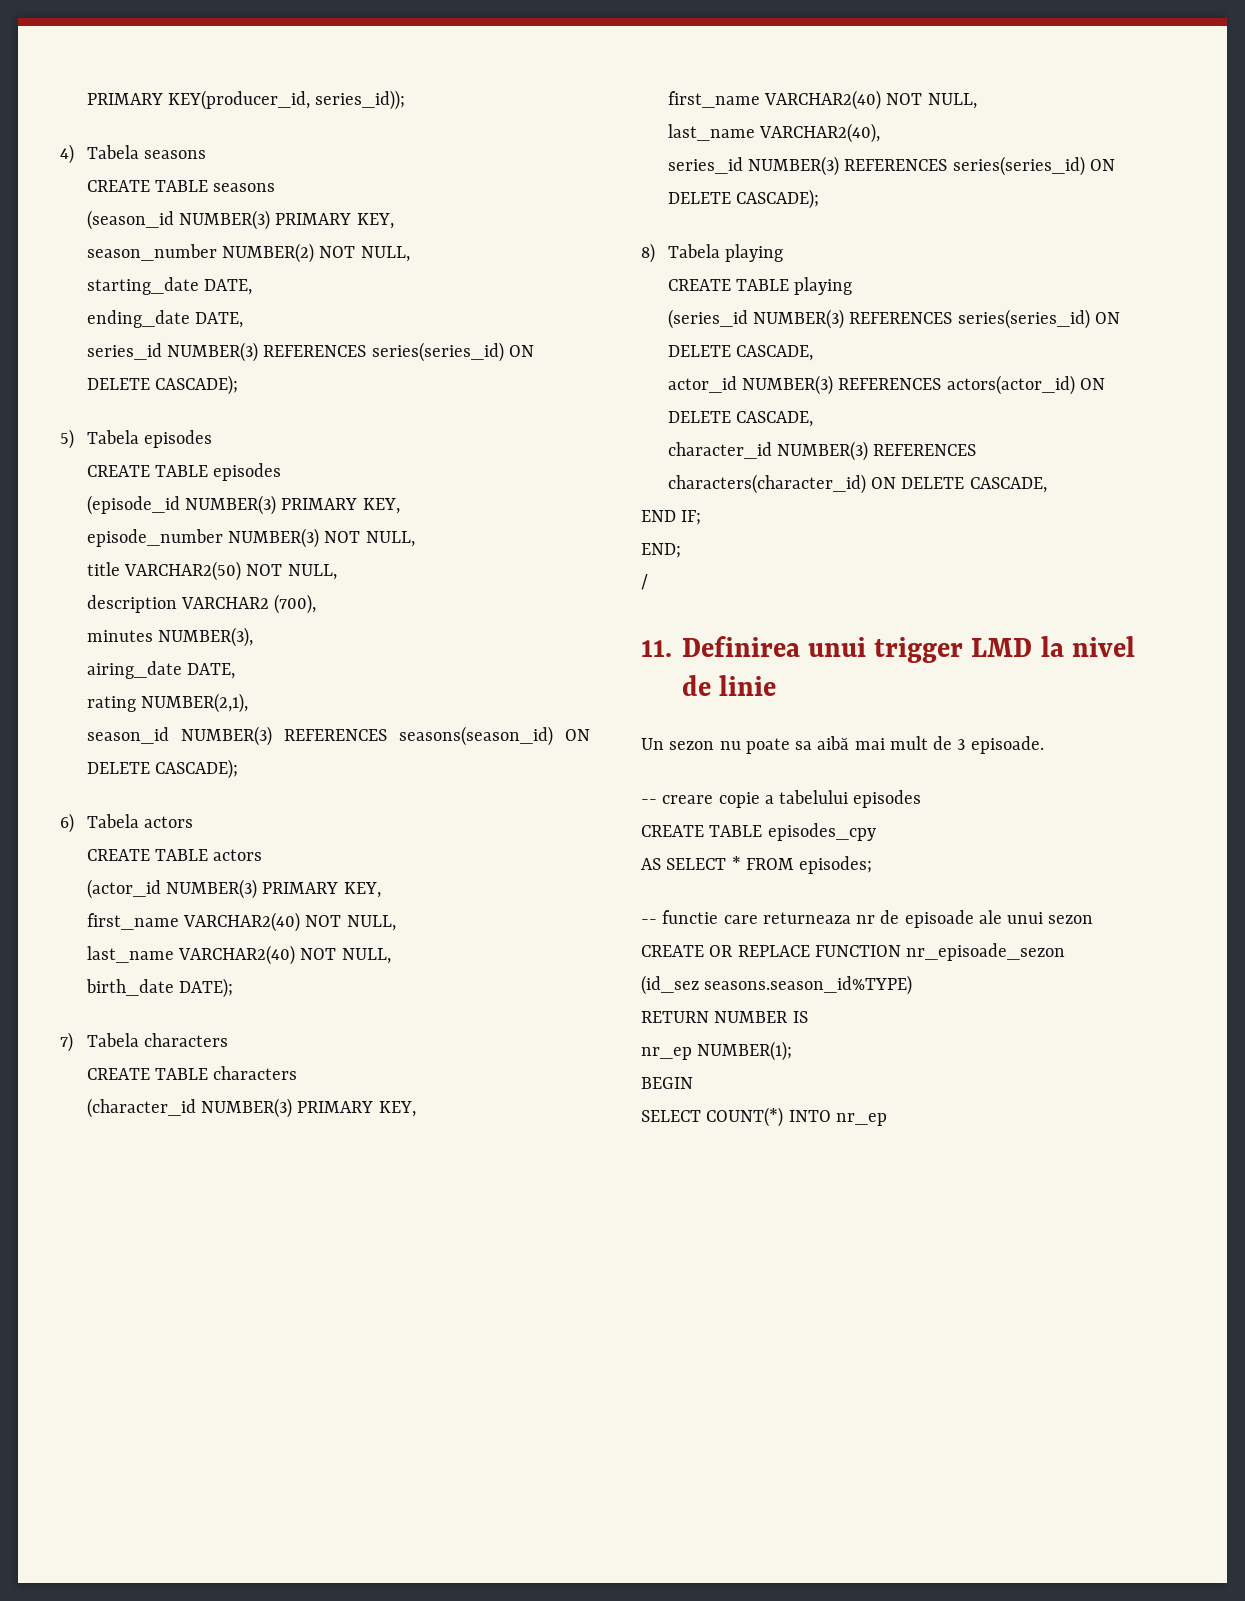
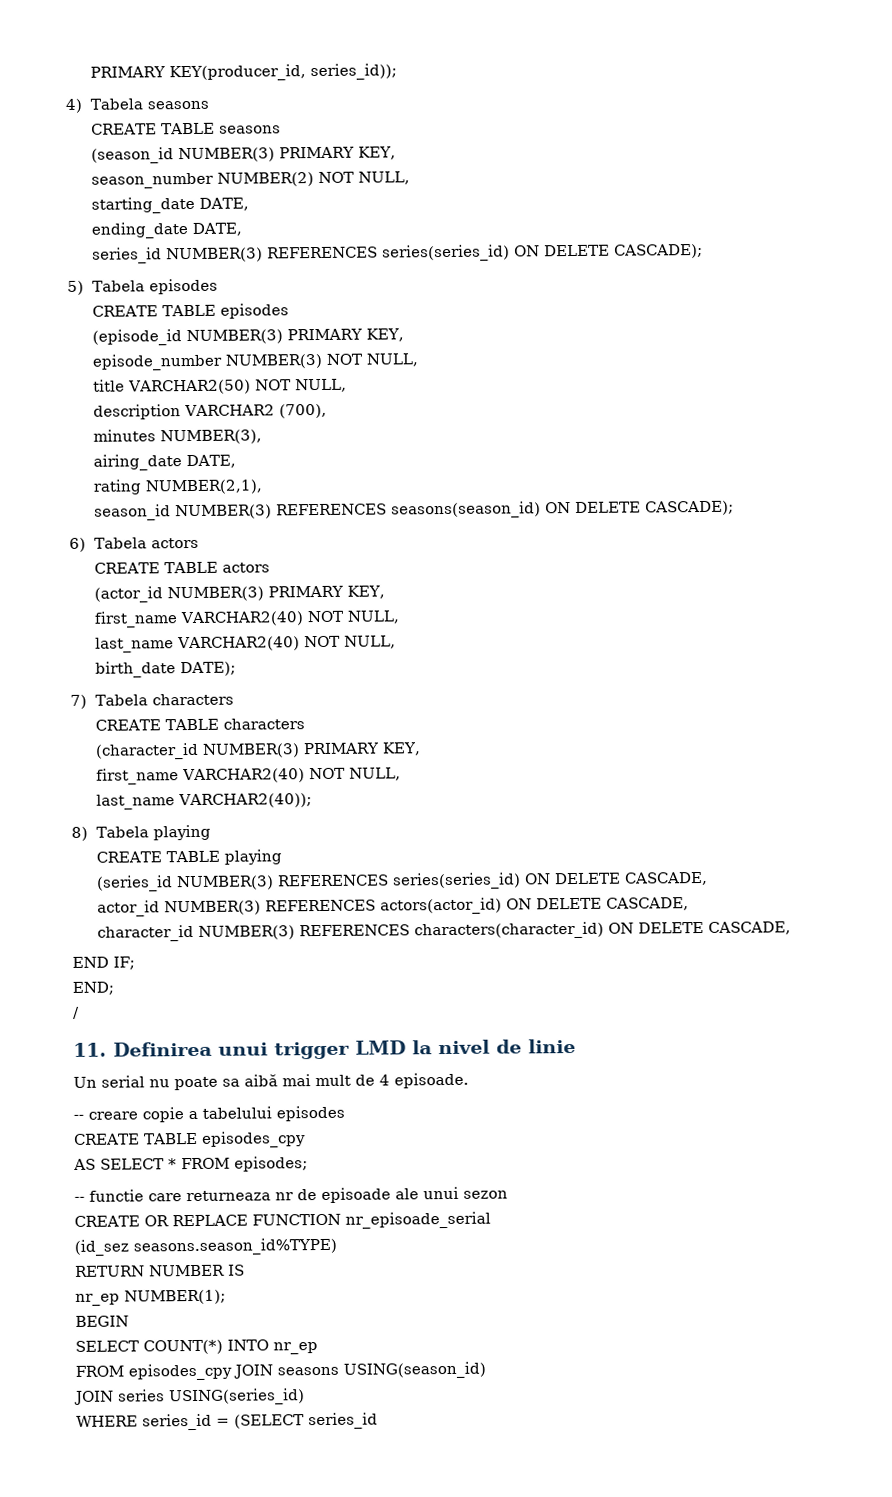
[759,123,881,143] [667,156,1115,176] [667,189,820,209] VARCHAR2(40), // series_id NUMBER(3) REFERENCES series(series_id) ON DELETE CASCADE); -> [178,793,313,809] VARCHAR2(40));
[669,741,715,750] sezon -> [101,1075,145,1088] serial
[957,739,966,750] 3 -> [379,1074,390,1086] 4
[906,943,1066,961] nr_episoade_sezon -> [345,1211,491,1229] nr_episoade_serial
(887, 1119) none -> [75,1361,486,1381] [74,1388,305,1406] [76,1412,378,1431] // FROM episodes_cpy JOIN seasons USING(season_id) // JOIN series USING(series_id) // WHERE series_id = (SELECT series_id

